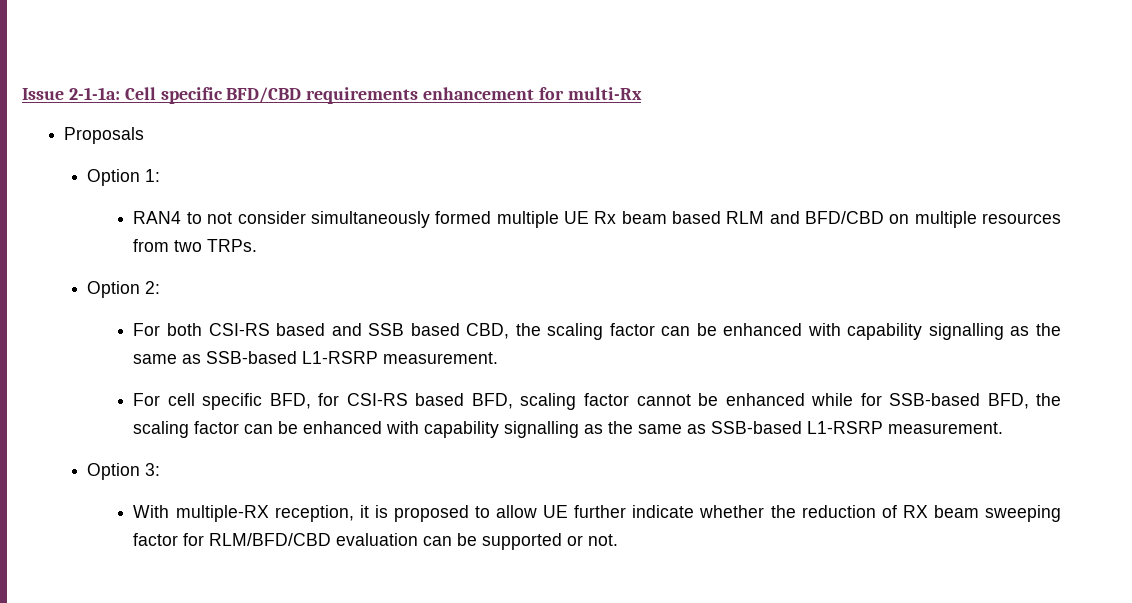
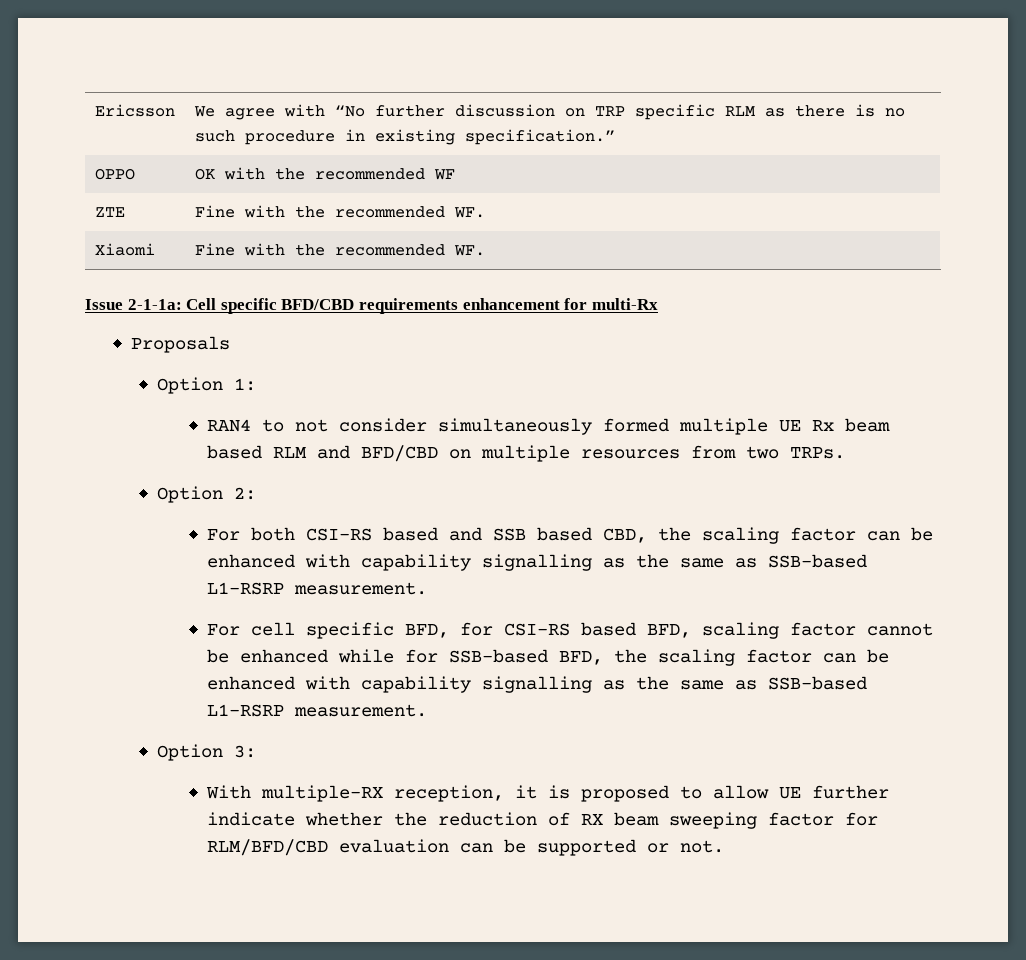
(22, 94) none -> [94,104,175,117] [193,104,905,120] [194,129,615,145] [94,168,135,180] [194,167,455,180] [94,207,125,217] [194,205,485,218] [94,243,155,256] [194,243,485,256] Ericsson | We agree with “No further discussion on TRP specific RLM as there is no such procedure in existing specification.” // OPPO | OK with the recommended WF // ZTE | Fine with the recommended WF. // Xiaomi | Fine with the recommended WF. //

